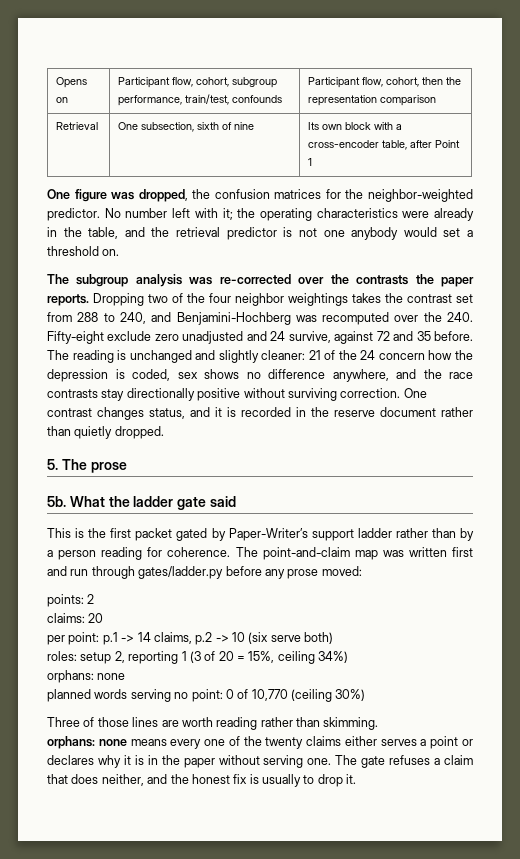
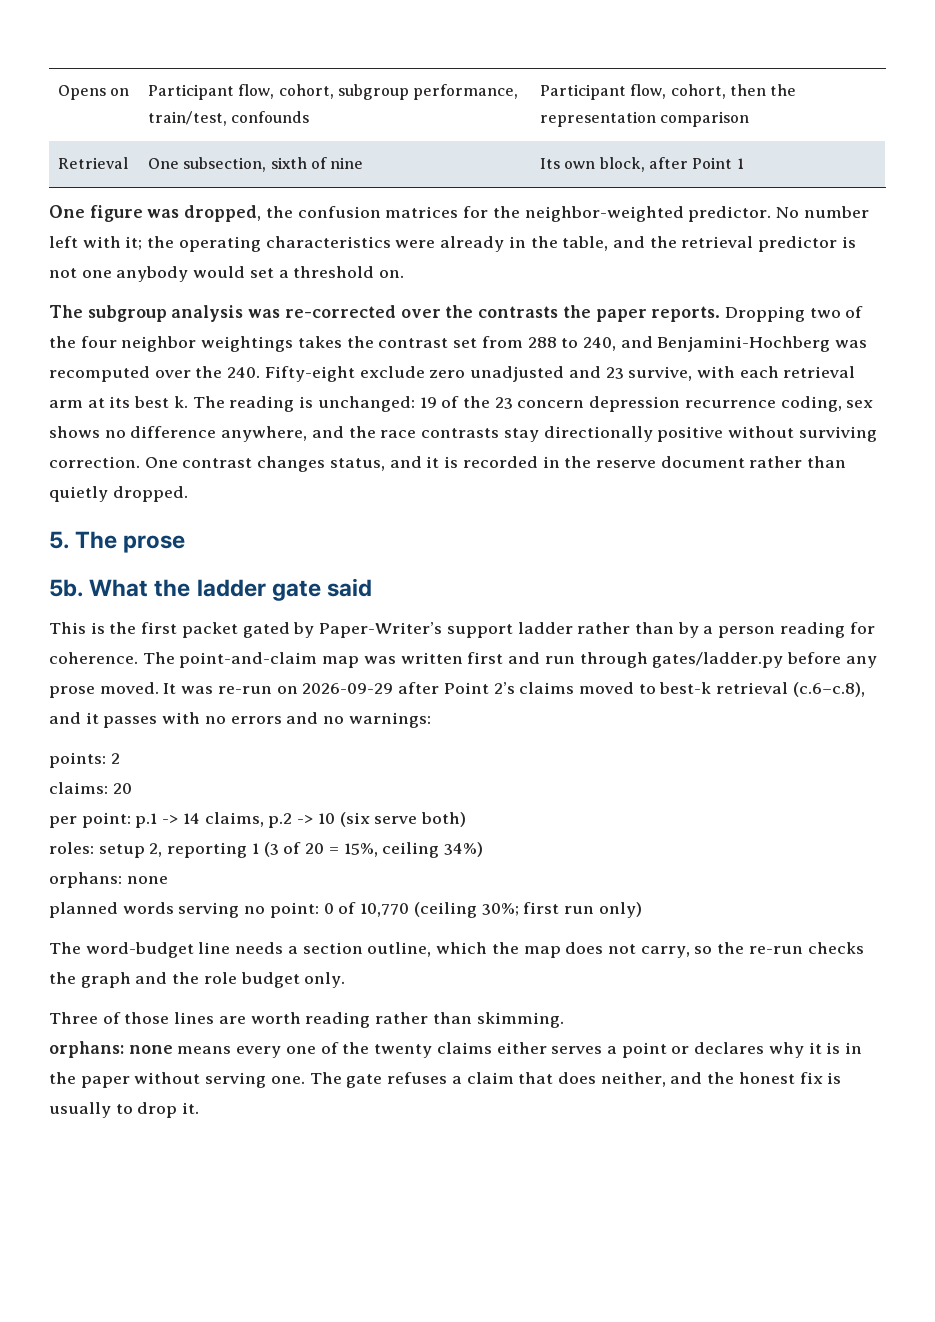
[344,122,402,130] [307,140,407,150] block with a cross-encoder table, -> [599,157,645,172] block,
[270,331,473,344] [47,350,474,363] [47,369,170,382] 24 survive, against 72 and 35 before. The reading is unchanged and slightly cleaner: 21 of the 24 concern how the depression is coded, -> [605,366,856,381] [49,396,842,412] 23 survive, with each retrieval arm at its best k. The reading is unchanged: 19 of the 23 concern depression recurrence coding,
[321,566,362,576] moved: -> [99,682,865,697] [49,712,431,728] moved. It was re-run on 2026-09-29 after Point 2’s claims moved to best-k retrieval (c.6–c.8), and it passes with no errors and no warnings:
[335,689,366,701] 30%) -> [481,902,642,918] [49,942,864,958] [49,972,346,988] 30%; first run only) // The word-budget line needs a section outline, which the map does not carry, so the re-run checks the graph and the role budget only.

